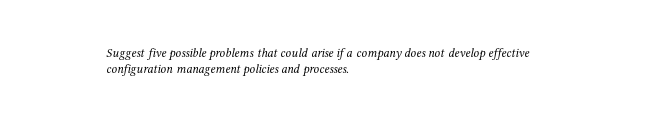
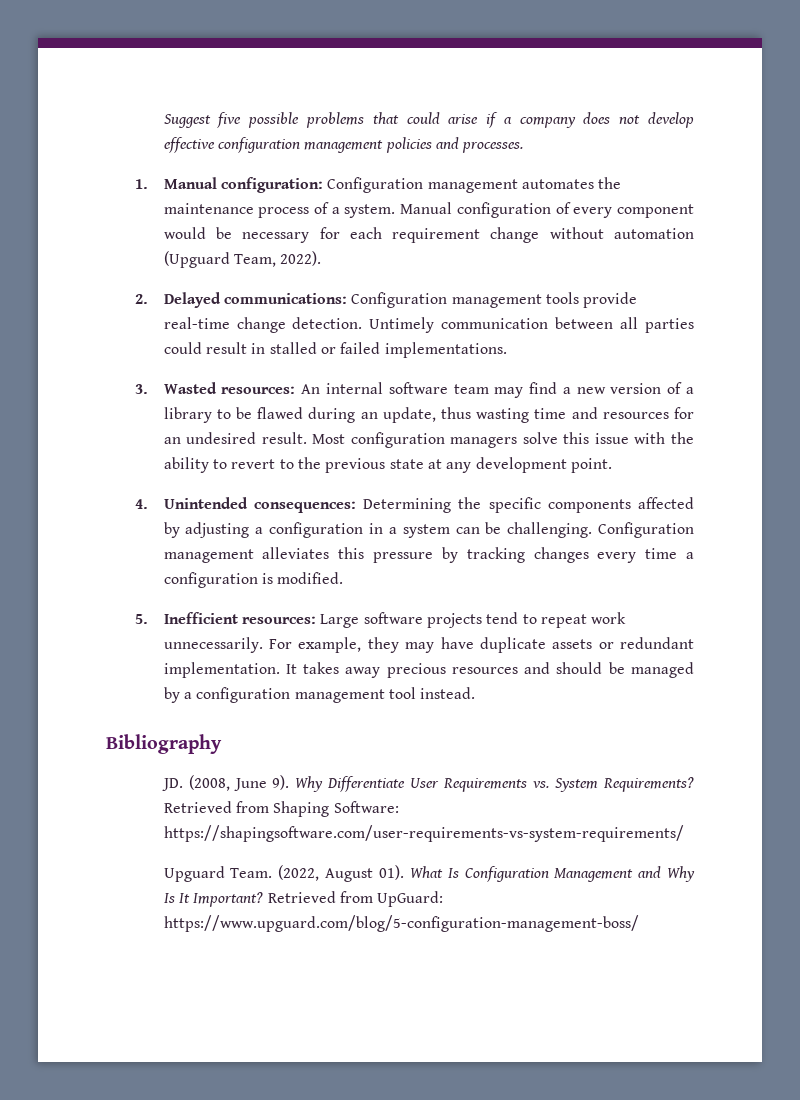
(349, 71) none -> [134,177,622,193] [163,202,694,218] [163,227,694,243] [163,251,322,268] [134,292,638,308] [163,317,694,333] [163,342,507,358] [134,382,694,398] [163,407,694,423] [163,432,695,448] [163,457,612,473] [134,497,695,513] [163,522,695,538] [163,547,694,563] [163,572,344,588] [134,612,627,628] [163,637,694,653] [163,662,694,678] [163,687,476,703] [106,734,222,754] [161,775,694,792] [163,801,399,817] [163,825,684,842] [163,865,695,882] [163,891,444,907] [163,915,639,932] // 1. Manual configuration: Configuration management automates the maintenance process of a system. Manual configuration of every component would be necessary for each requirement change without automation (Upguard Team, 2022). // 2. Delayed communications: Configuration management tools provide real-time change detection. Untimely communication between all parties could result in stalled or failed implementations. // 3. Wasted resources: An internal software team may find a new version of a library to be flawed during an update, thus wasting time and resources for an undesired result. Most configuration managers solve this issue with the ability to revert to the previous state at any development point. // 4. Unintended consequences: Determining the specific components affected by adjusting a configuration in a system can be challenging. Configuration management alleviates this pressure by tracking changes every time a configuration is modified. // 5. Inefficient resources: Large software projects tend to repeat work unnecessarily. For example, they may have duplicate assets or redundant implementation. It takes away precious resources and should be managed by a configuration management tool instead. // Bibliography // JD. (2008, June 9). Why Differentiate User Requirements vs. System Requirements? Retrieved from Shaping Software: https://shapingsoftware.com/user-requirements-vs-system-requirements/ // Upguard Team. (2022, August 01). What Is Configuration Management and Why Is It Important? Retrieved from UpGuard: https://www.upguard.com/blog/5-configuration-management-boss/

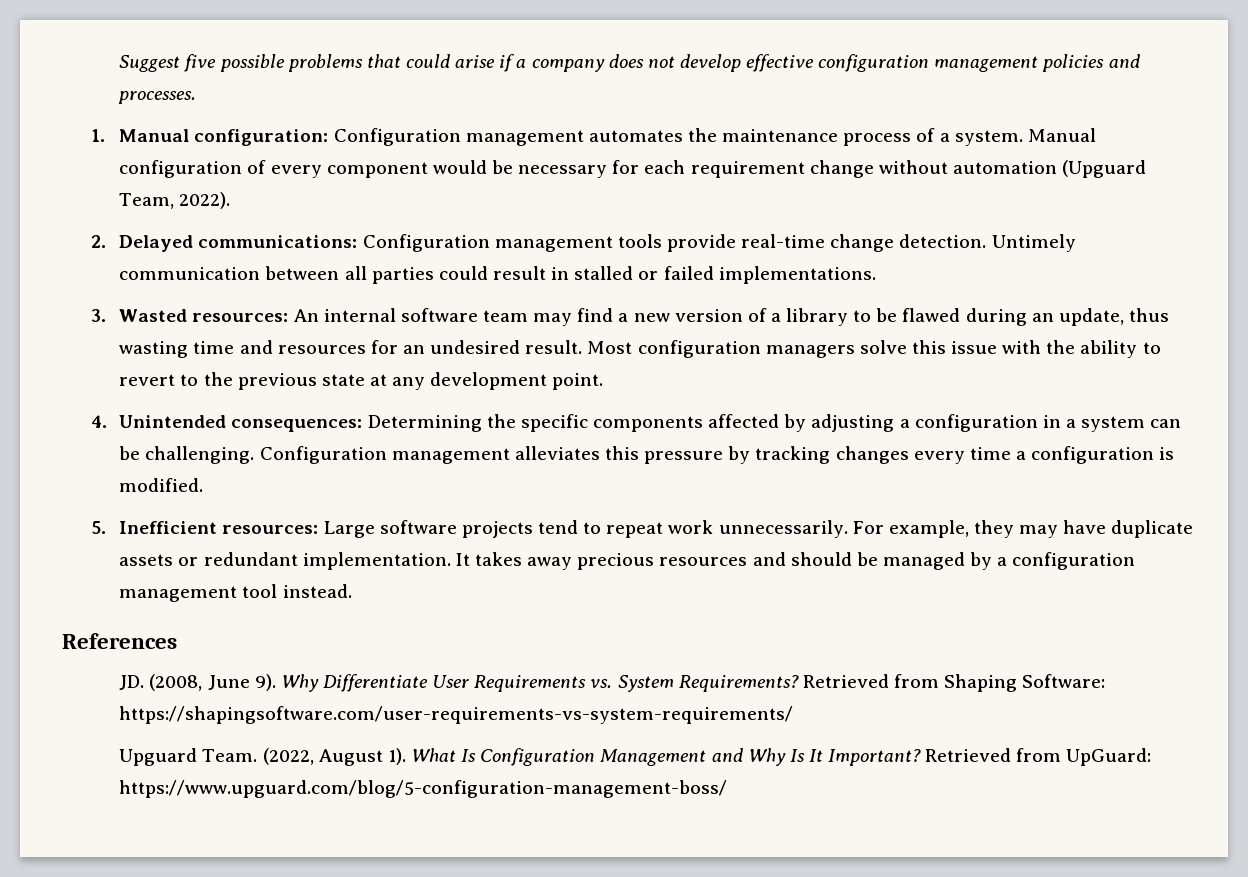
[106,734,222,754] Bibliography -> [62,633,177,649] References
[378,865,404,880] 01). -> [387,748,406,765] 1).

